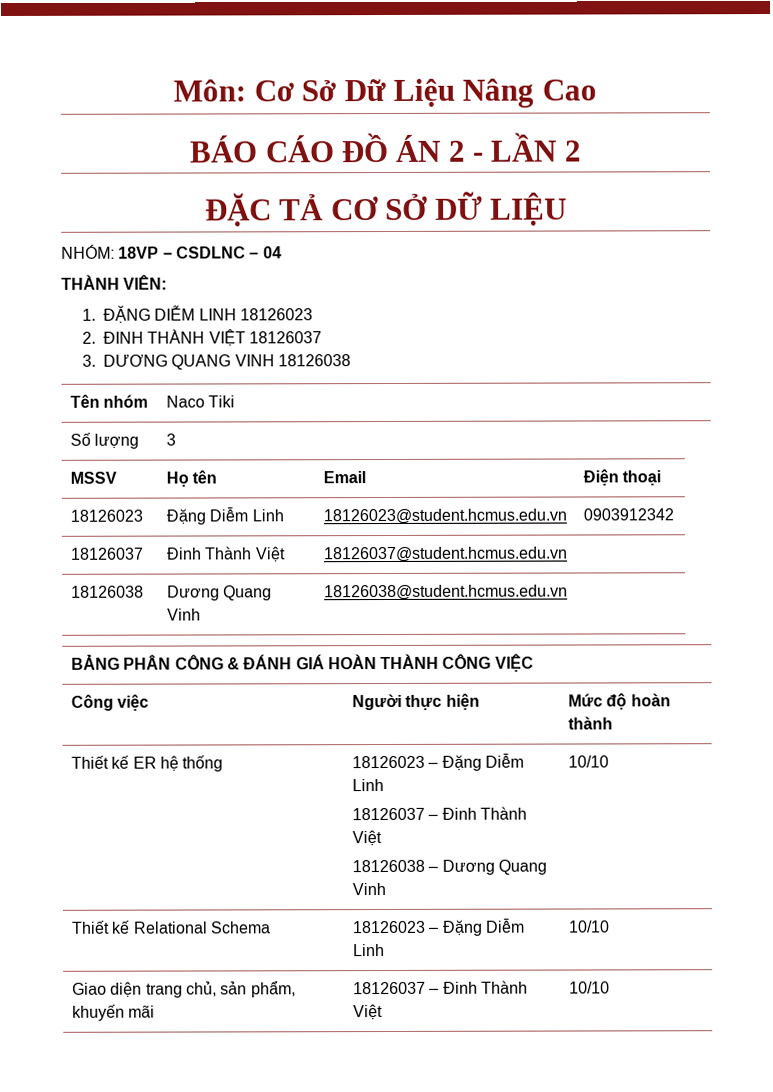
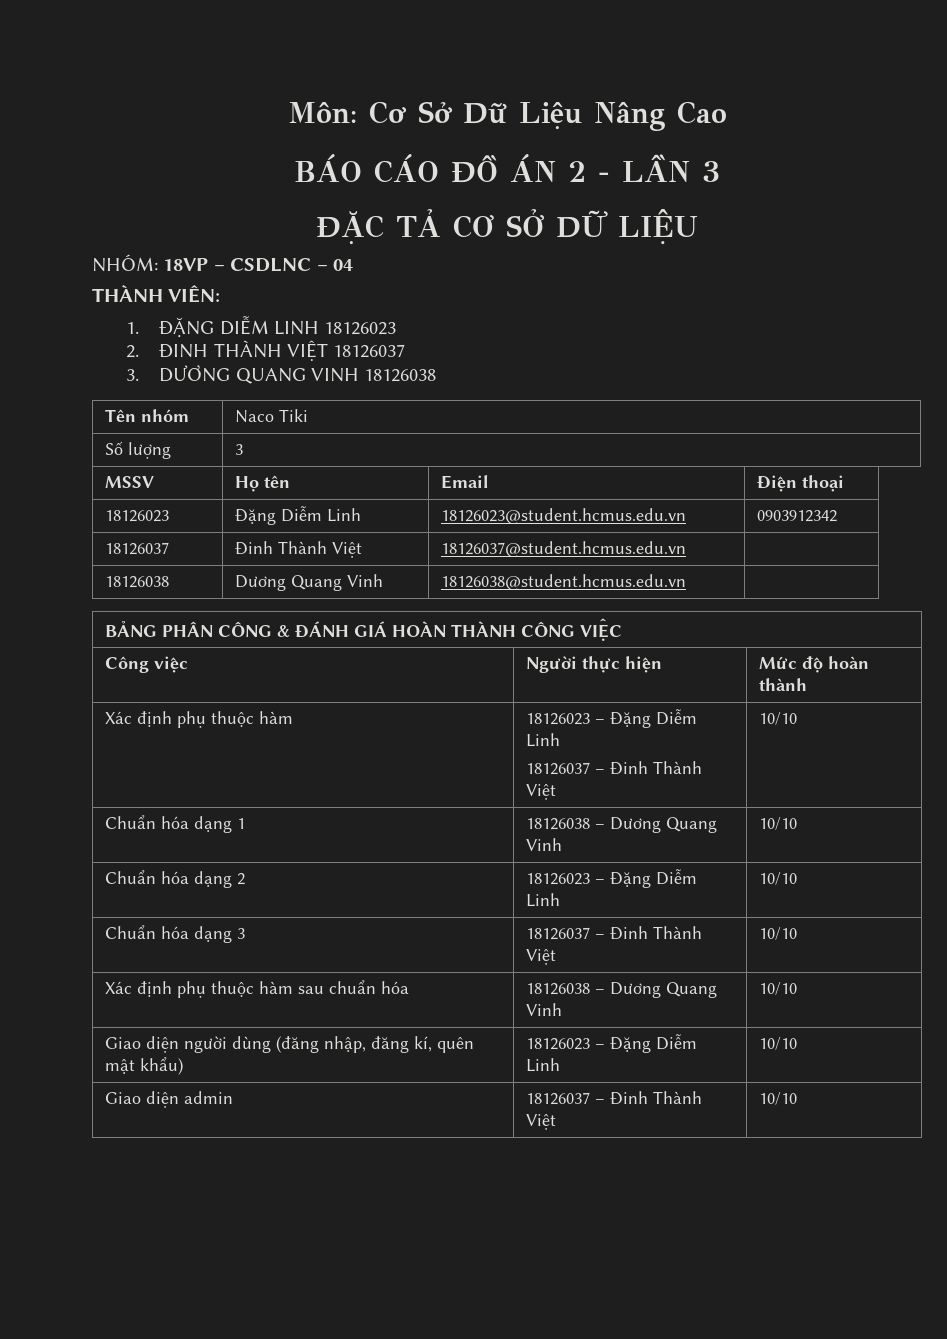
[563,140,581,162] 2 -> [702,161,720,182] 3
[70,755,224,772] Thiết kế ER hệ thống -> [105,711,294,728] Xác định phụ thuộc hàm
[351,859,547,875] [351,883,386,896] [567,755,609,768] [70,920,271,934] // 18126038 – Dương Quang Vinh | 10/10 // Thiết kế Relational Schema -> [759,712,798,725] [105,815,246,833] [526,817,718,833] [526,838,563,851] [759,817,798,830] [105,870,246,888] [526,869,698,888] [526,893,561,907] [759,872,798,885] [105,925,246,943] [526,926,703,940] [526,949,557,965] [759,927,798,940] [105,980,410,998] [526,982,718,998] [526,1003,563,1016] [759,982,798,995] [105,1036,475,1053] [105,1057,184,1075] | 10/10 // Chuẩn hóa dạng 1 | 18126038 – Dương Quang Vinh | 10/10 // Chuẩn hóa dạng 2 | 18126023 – Đặng Diễm Linh | 10/10 // Chuẩn hóa dạng 3 | 18126037 – Đinh Thành Việt | 10/10 // Xác định phụ thuộc hàm sau chuẩn hóa | 18126038 – Dương Quang Vinh | 10/10 // Giao diện người dùng (đăng nhập, đăng kí, quên mật khẩu)
[145,981,296,998] [71,1004,156,1021] trang chủ, sản phẩm, khuyến mãi -> [184,1091,234,1104] admin

